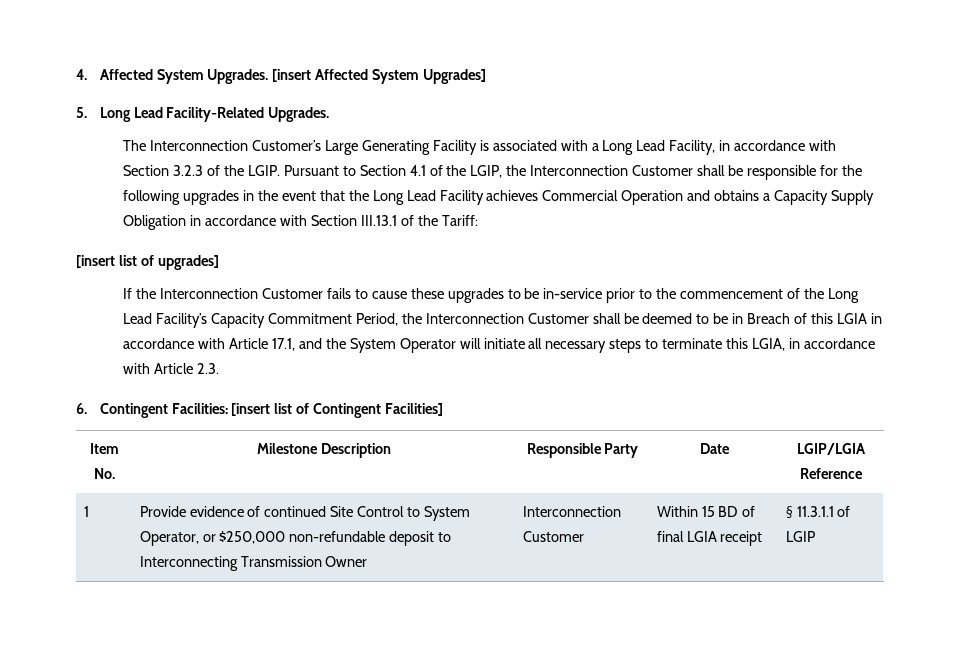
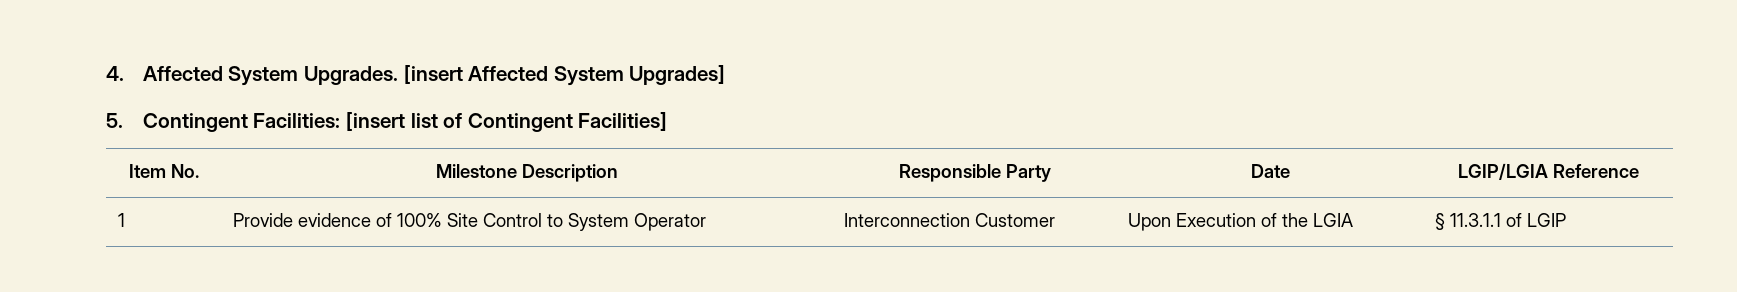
[99,107,330,122] [123,140,836,155] [123,165,862,180] [123,190,874,205] [123,215,478,230] [76,255,219,270] [123,288,859,303] [123,313,882,328] [123,338,875,353] [123,363,220,374] [76,403,87,414] Long Lead Facility-Related Upgrades. // The Interconnection Customer’s Large Generating Facility is associated with a Long Lead Facility, in accordance with Section 3.2.3 of the LGIP. Pursuant to Section 4.1 of the LGIP, the Interconnection Customer shall be responsible for the following upgrades in the event that the Long Lead Facility achieves Commercial Operation and obtains a Capacity Supply Obligation in accordance with Section III.13.1 of the Tariff: // [insert list of upgrades] // If the Interconnection Customer fails to cause these upgrades to be in-service prior to the commencement of the Long Lead Facility’s Capacity Commitment Period, the Interconnection Customer shall be deemed to be in Breach of this LGIA in accordance with Article 17.1, and the System Operator will initiate all necessary steps to terminate this LGIA, in accordance with Article 2.3. // 6. -> (123, 120) none
[264,506,327,517] continued -> [396,213,442,227] 100%
[139,531,452,546] [139,556,368,571] [522,506,621,517] [522,531,584,542] [656,506,756,517] [656,531,763,546] Operator, or $250,000 non-refundable deposit to Interconnecting Transmission Owner | Interconnection Customer | Within 15 BD of final LGIA receipt -> [633,213,706,231] [843,213,1055,227] [1127,213,1353,231] Operator | Interconnection Customer | Upon Execution of the LGIA

